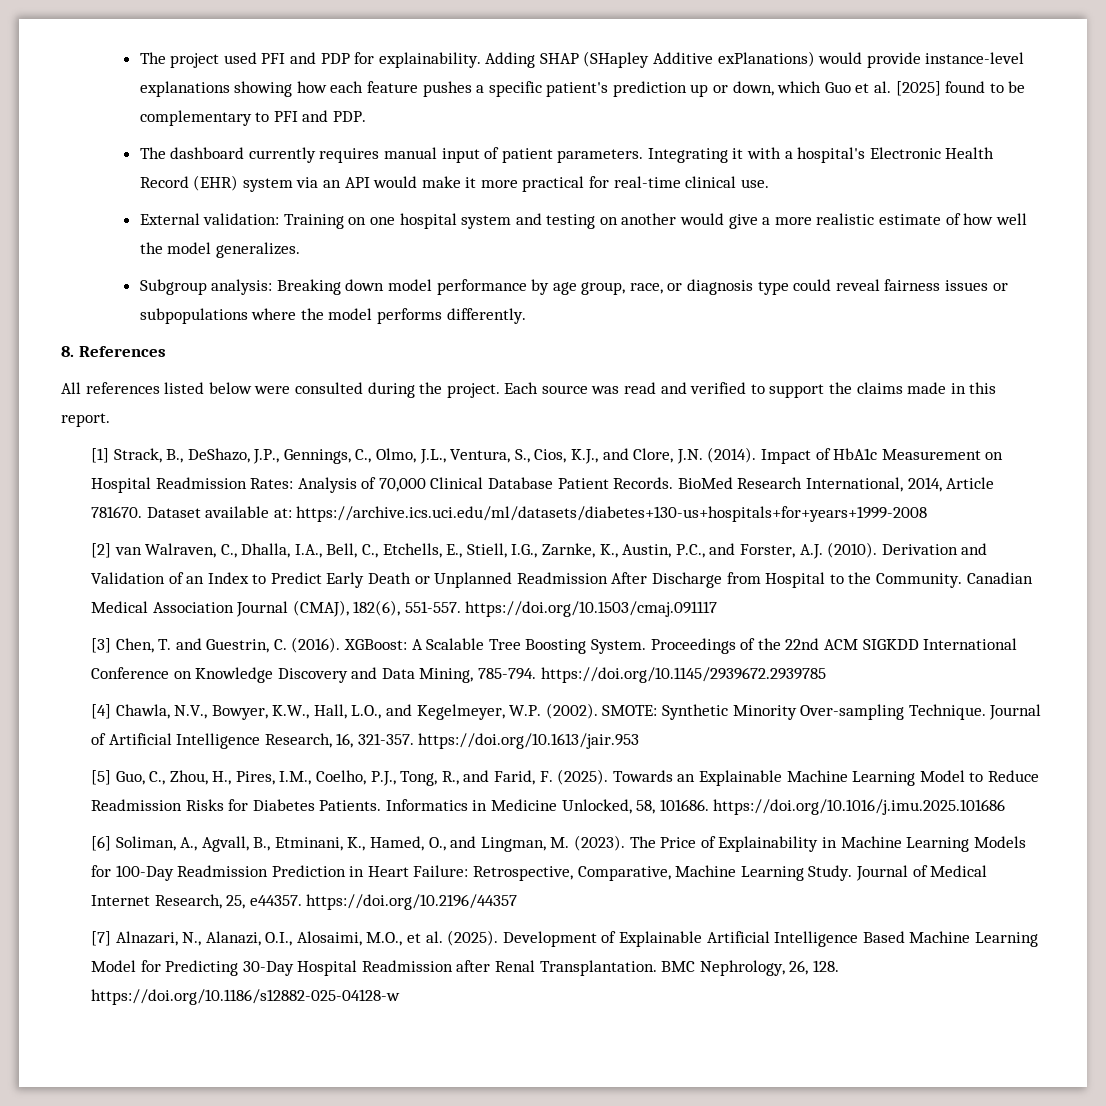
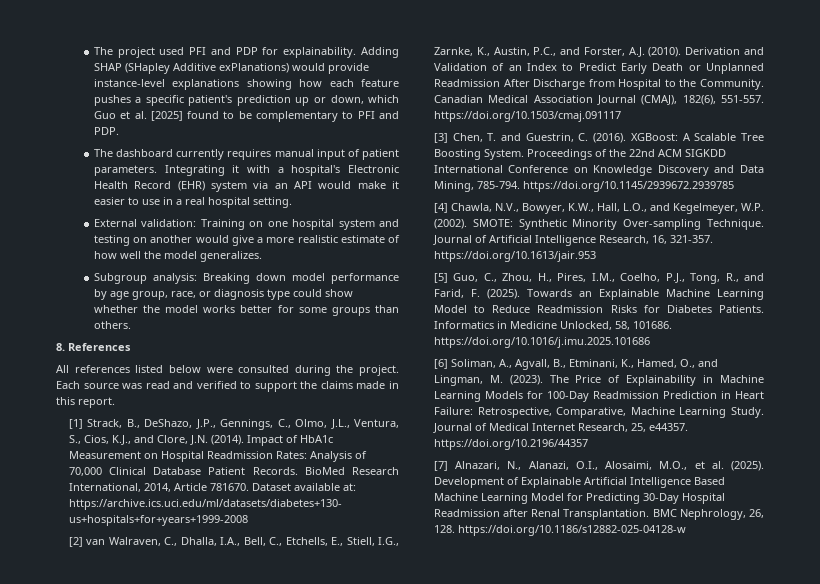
[480,176,769,192] more practical for real-time clinical use. -> [93,197,292,208] easier to use in a real hospital setting.
[835,279,1008,291] [139,308,526,324] reveal fairness issues or subpopulations where the model performs differently. -> [324,289,353,297] [93,305,399,316] [93,321,131,329] show whether the model works better for some groups than others.

